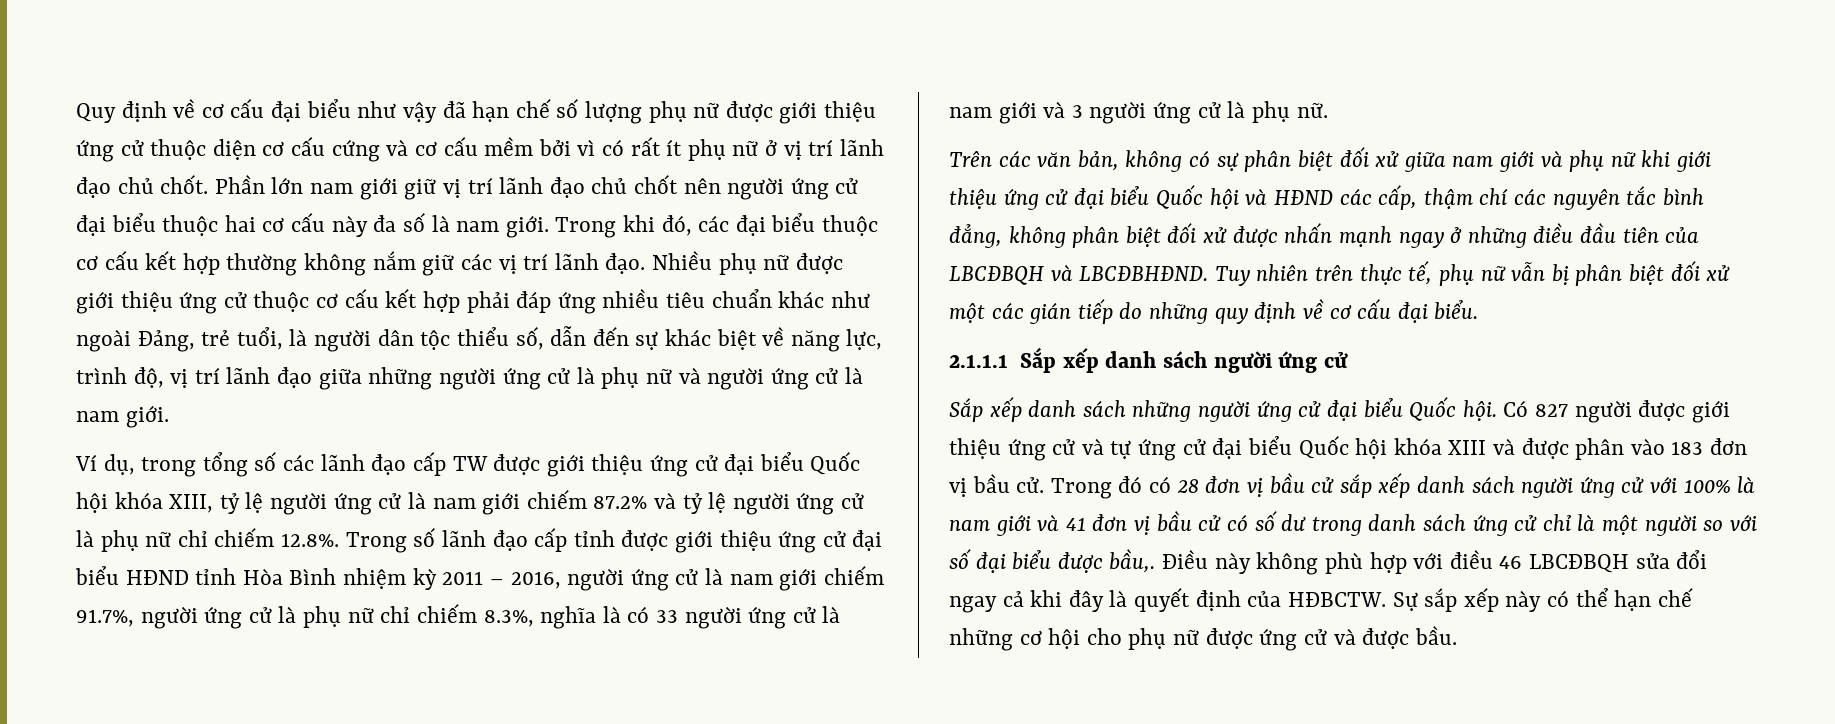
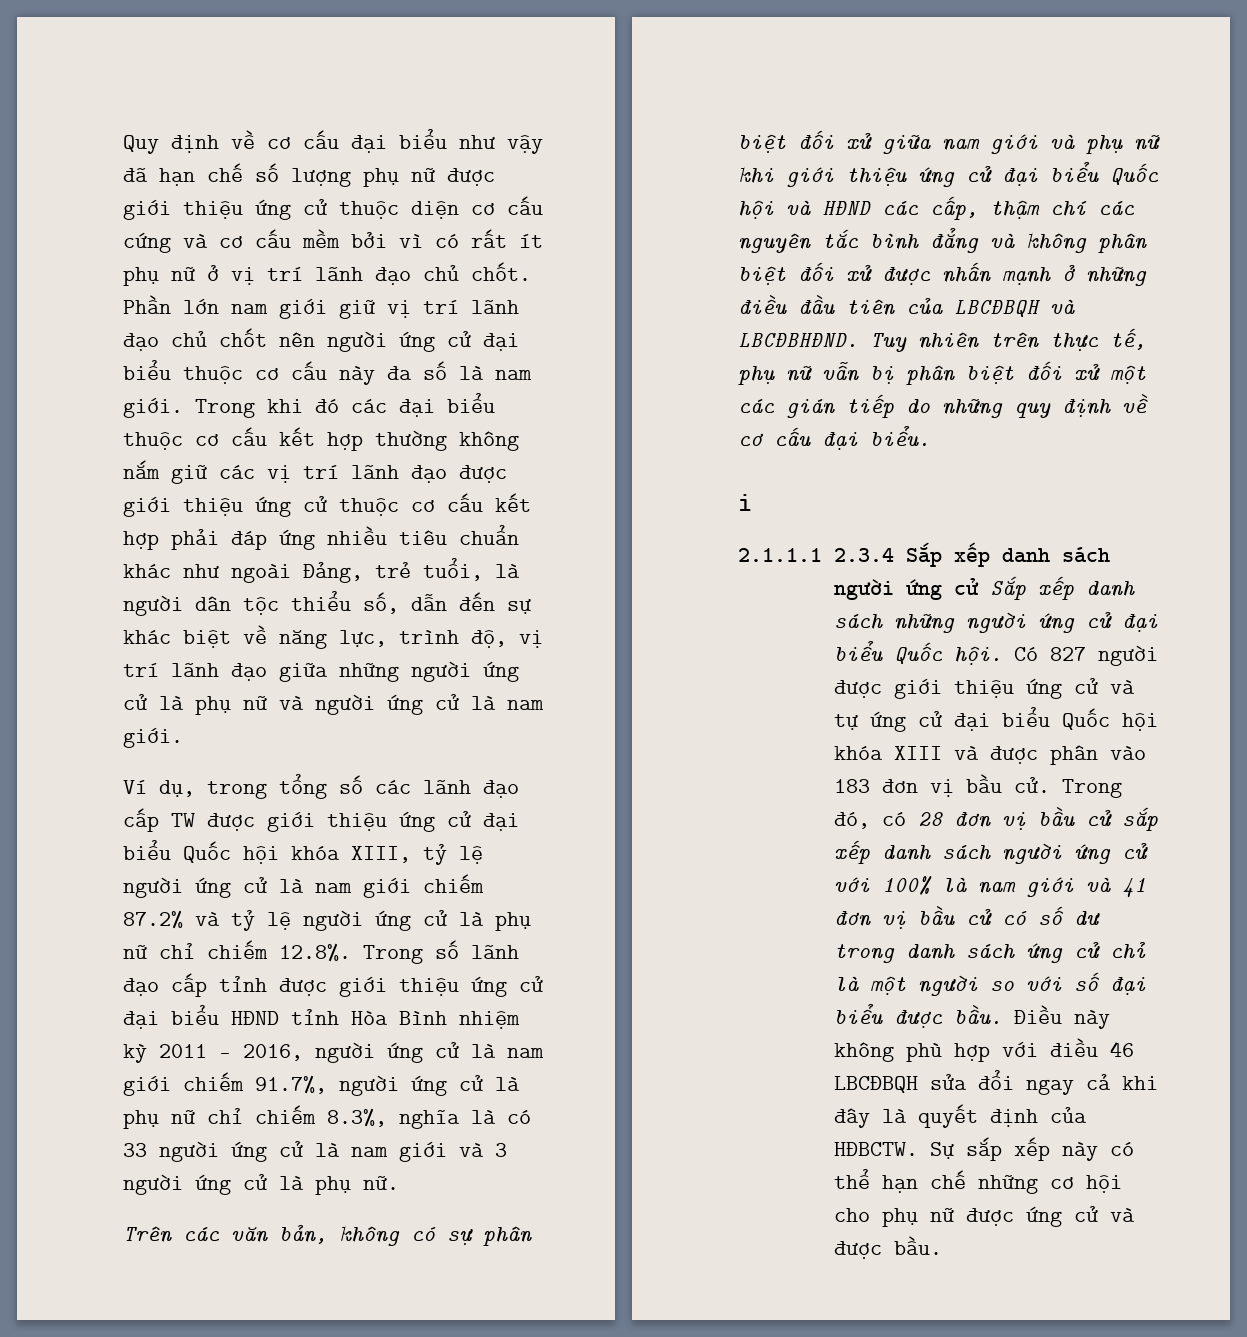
[224,215,256,232] hai -> (243, 375) none
[661,215,692,236] đó, -> [315,399,339,413] đó
[605,251,790,275] đạo. Nhiều phụ nữ -> [411,465,447,483] đạo
[949,224,1002,248] đẳng, -> [930,228,1015,253] đẳng và
[1398,231,1444,248] ngay -> (1051, 276) none
(1479, 310) none -> [738,494,752,511] // i
(1008, 361) none -> [833,548,894,562] 2.3.4
(1348, 359) // -> (979, 586) none
[1118,476,1143,493] đó -> [833,812,870,829] đó,
[1109,549,1156,573] bầu,. -> [953,1005,1002,1024] bầu.

